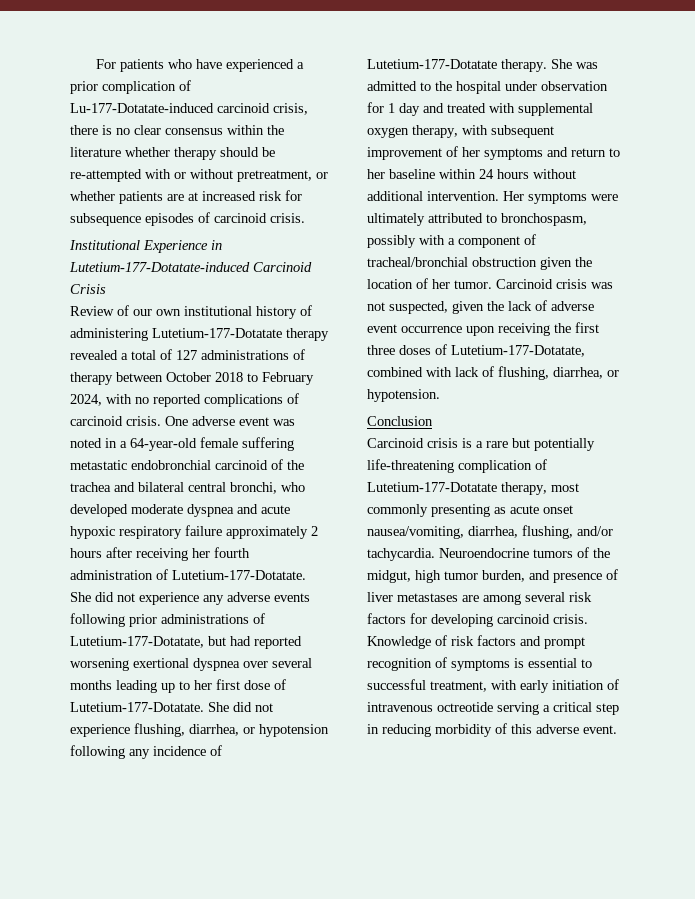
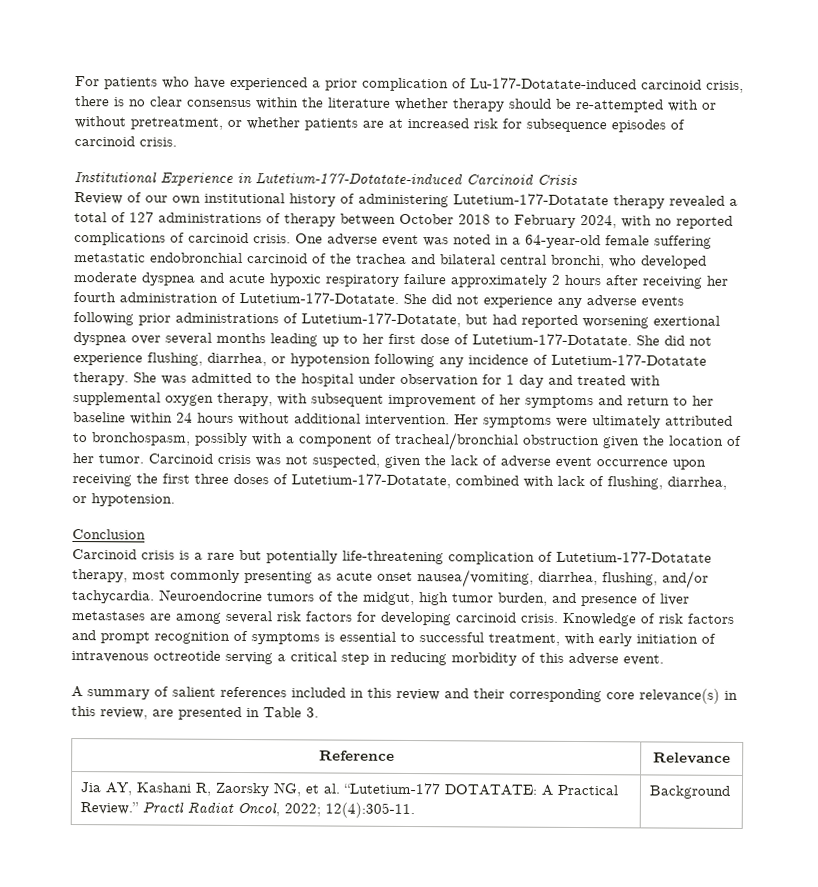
(617, 729) none -> [71,686,738,704] [71,706,319,721] [318,750,395,761] [653,752,731,764] [80,782,619,797] [80,801,416,819] [649,785,731,799] // A summary of salient references included in this review and their corresponding core relevance(s) in this review, are presented in Table 3. // Reference | Relevance // Jia AY, Kashani R, Zaorsky NG, et al. “Lutetium-177 DOTATATE: A Practical Review.” Practl Radiat Oncol, 2022; 12(4):305-11. | Background

